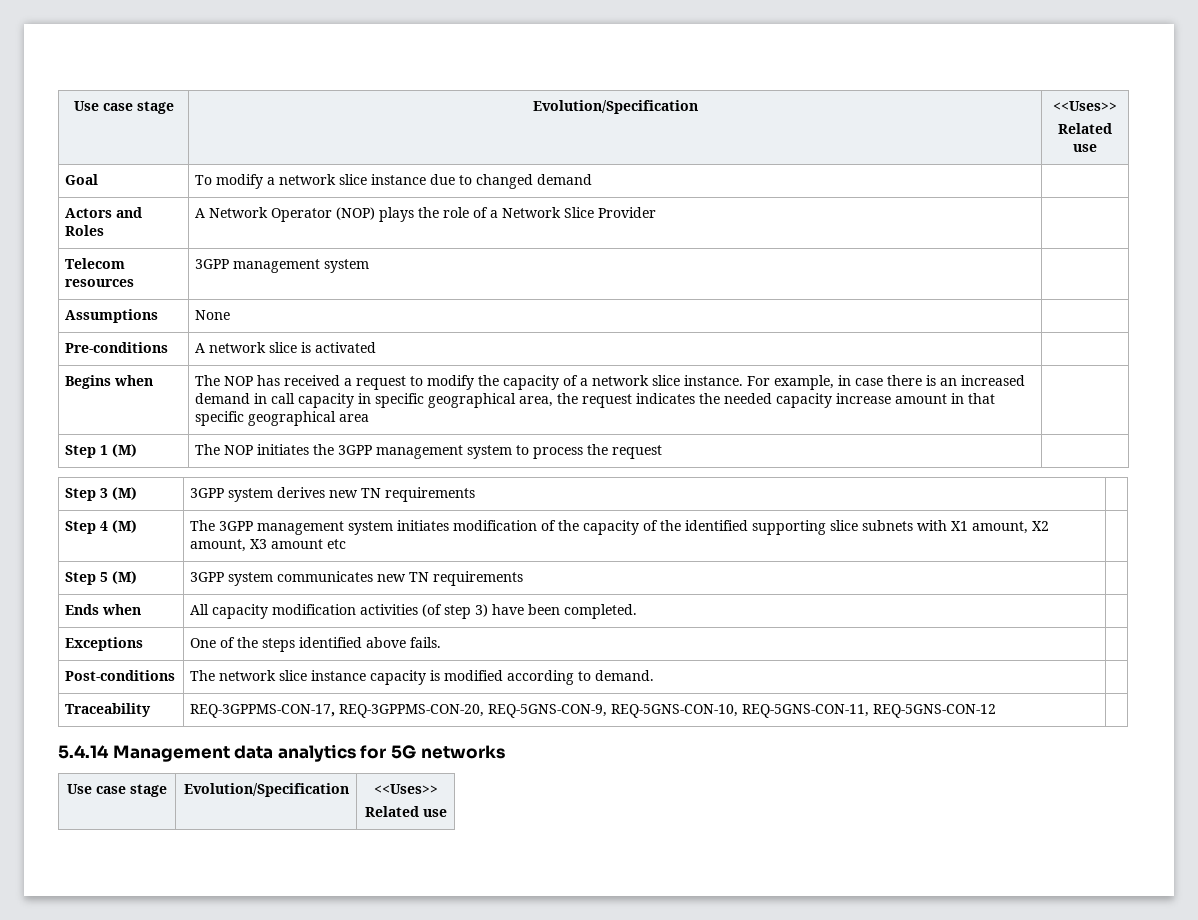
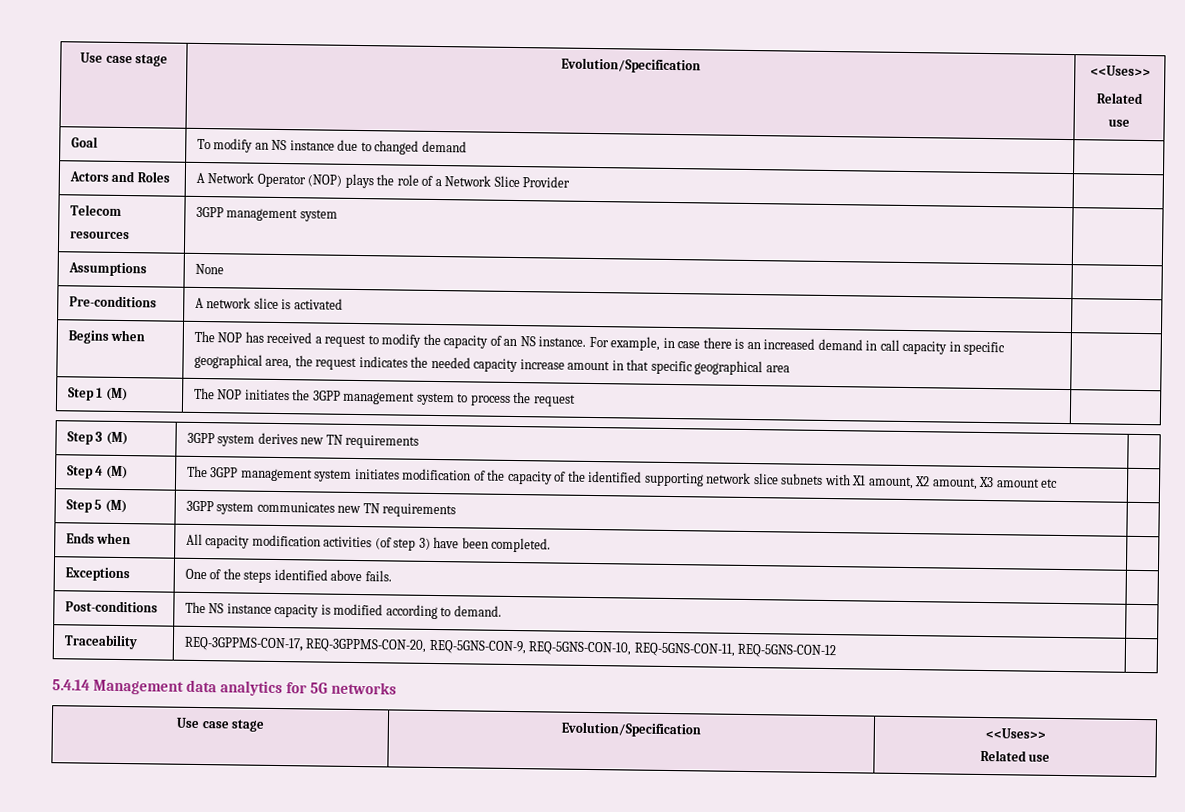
[267,174,368,185] a network slice -> [254,139,288,151] an NS
[580,375,681,386] a network slice -> [503,336,536,347] an NS
(827, 527) none -> [706,472,752,485] network
[219,670,308,681] network slice -> [208,603,225,614] NS

